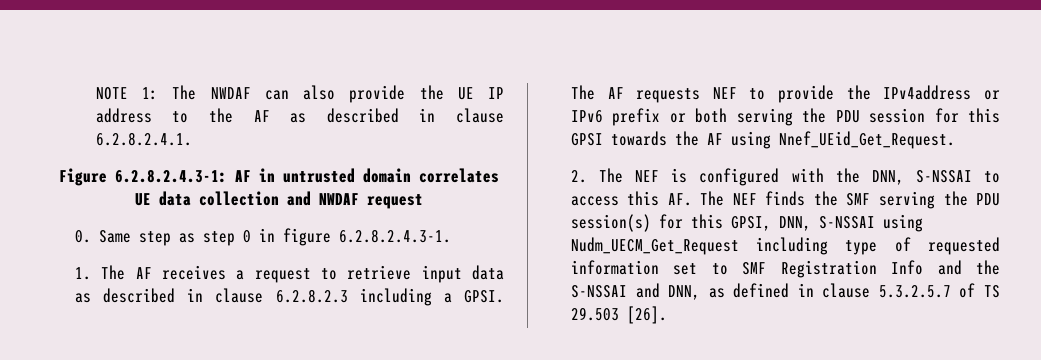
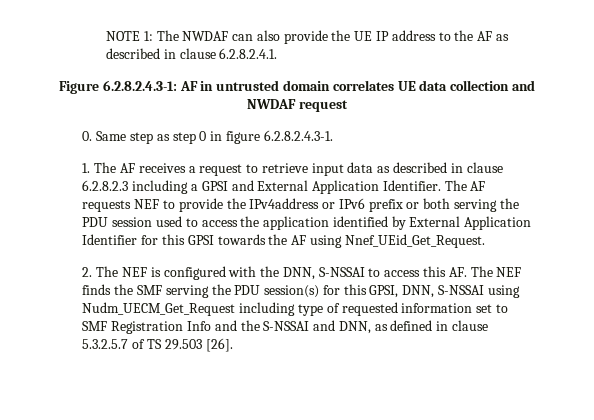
[464,290,504,303] GPSI. -> [201,180,441,194] GPSI and External Application Identifier.
(926, 115) none -> [156,216,532,230] [82,234,138,245] used to access the application identified by External Application Identifier

